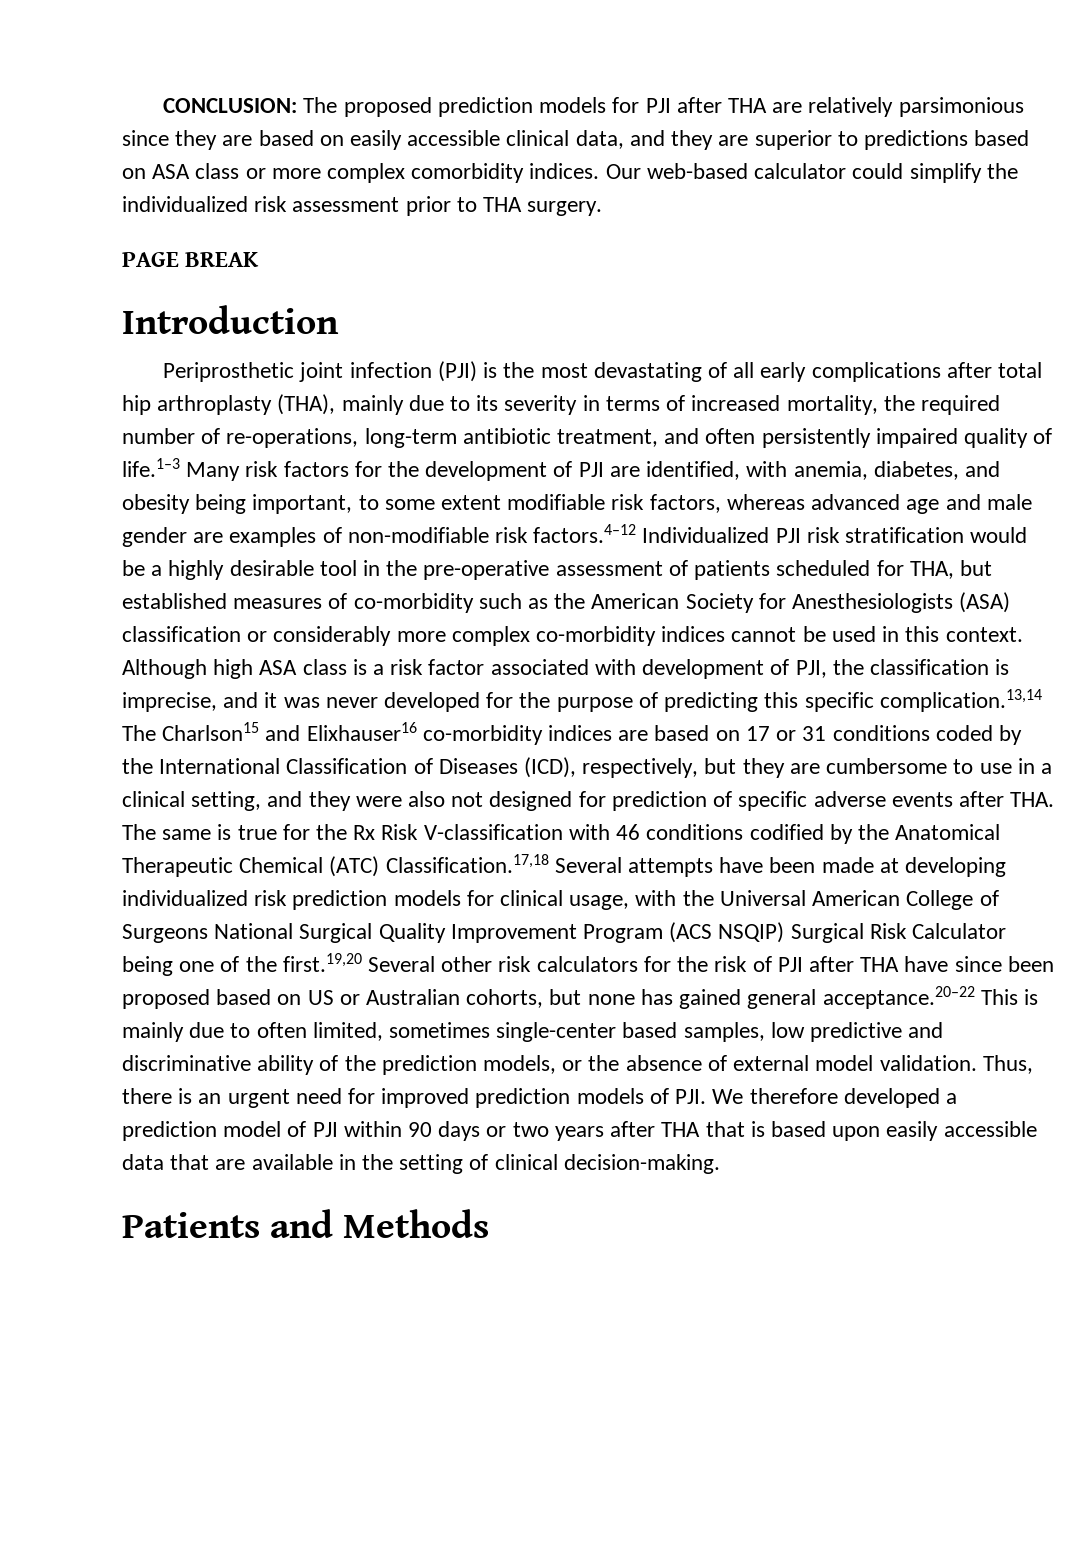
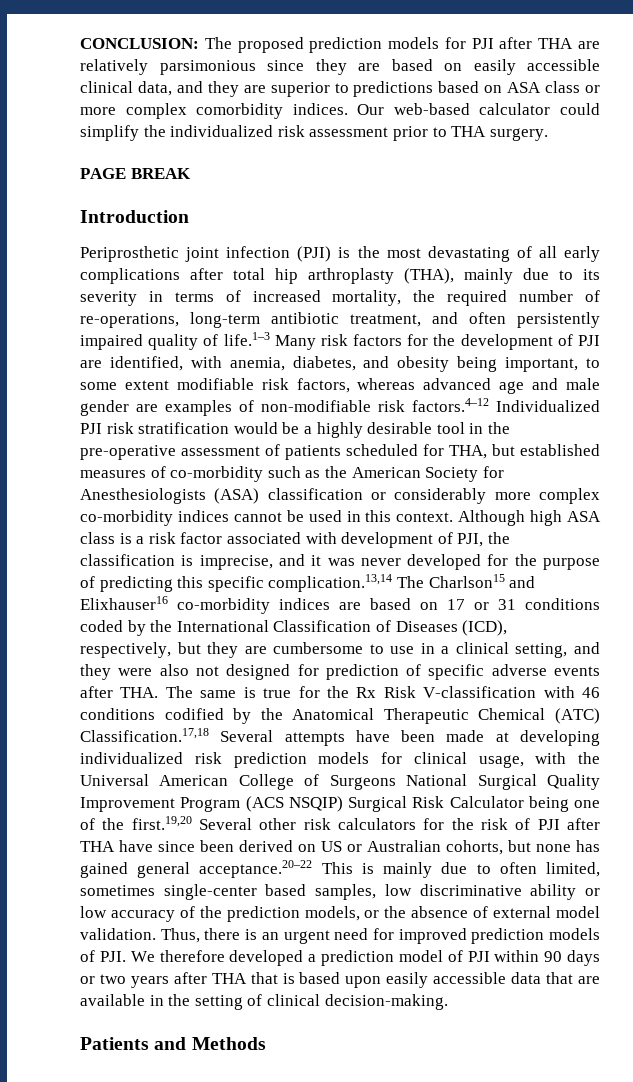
[122,989,272,1009] proposed based -> [239,840,293,852] derived
[810,1022,944,1042] [122,1055,315,1075] predictive and discriminative ability -> [419,884,600,900] [80,906,175,922] discriminative ability or low accuracy

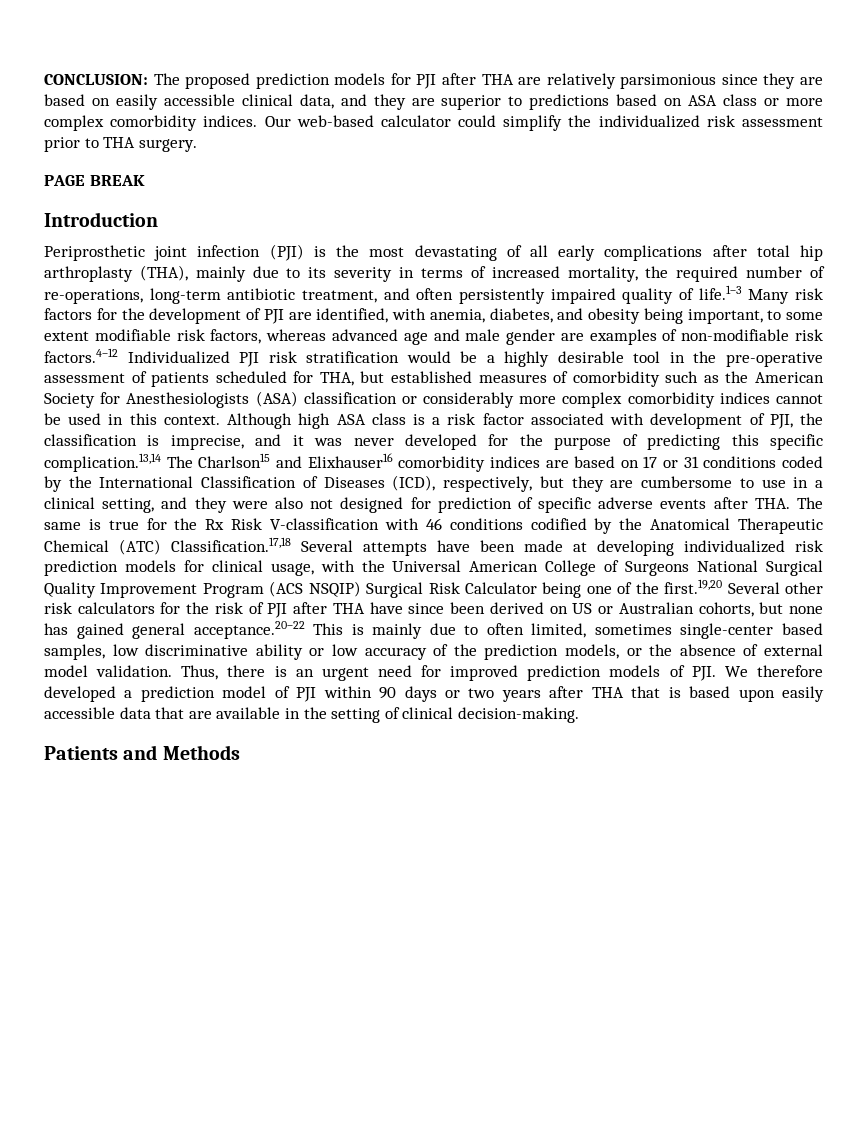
[170,466,264,482] co-morbidity -> [572,371,660,387] comorbidity
[80,510,173,526] co-morbidity -> [627,392,715,408] comorbidity
[177,598,270,614] co-morbidity -> [398,456,486,472] comorbidity

